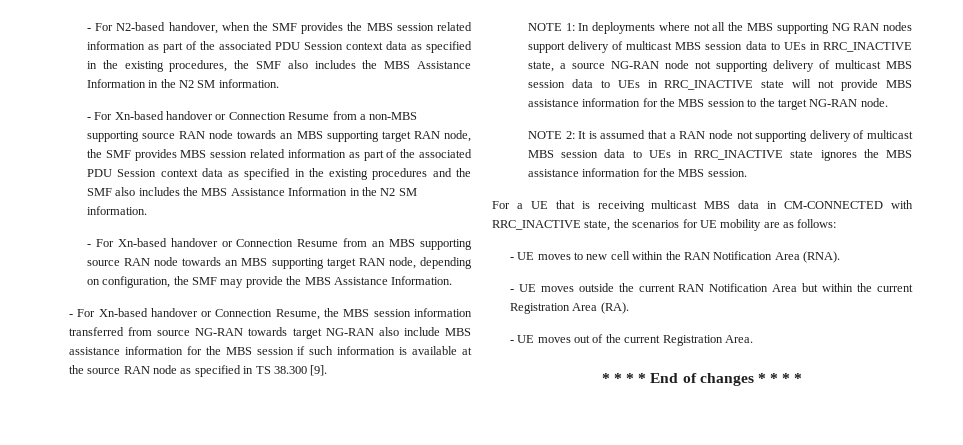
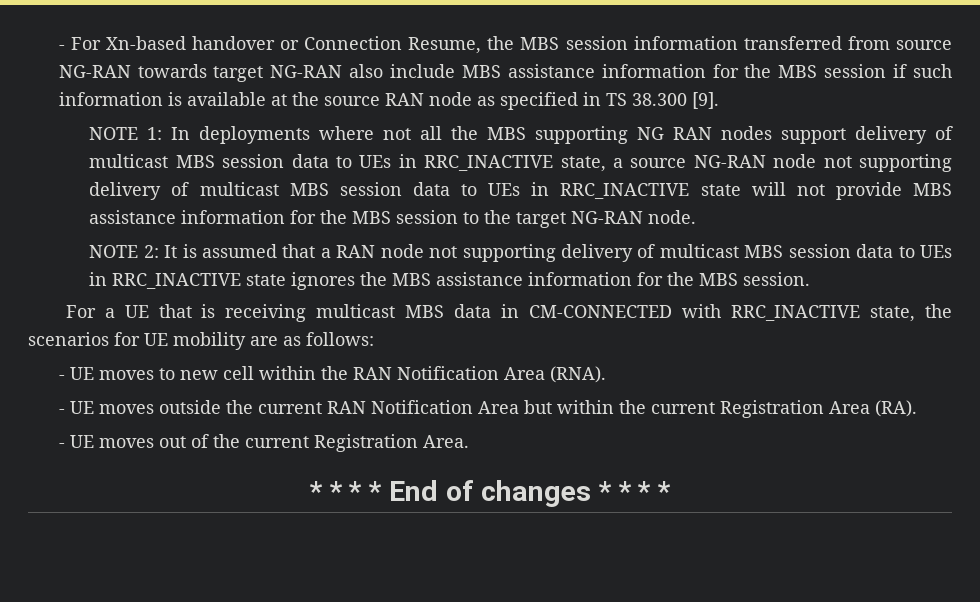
[86,22,472,34] [86,41,472,53] [86,60,471,72] [86,79,279,88] [86,111,418,120] [86,130,471,142] [86,149,472,161] [86,168,472,180] [86,187,417,196] [86,206,147,215] [86,238,473,250] [86,257,472,269] [86,276,453,288] [68,309,96,317] - For N2-based handover, when the SMF provides the MBS session related information as part of the associated PDU Session context data as specified in the existing procedures, the SMF also includes the MBS Assistance Information in the N2 SM information. // - For Xn-based handover or Connection Resume from a non-MBS supporting source RAN node towards an MBS supporting target RAN node, the SMF provides MBS session related information as part of the associated PDU Session context data as specified in the existing procedures and the SMF also includes the MBS Assistance Information in the N2 SM information. // - For Xn-based handover or Connection Resume from an MBS supporting source RAN node towards an MBS supporting target RAN node, depending on configuration, the SMF may provide the MBS Assistance Information. // - For -> [58,37,101,50] - For

